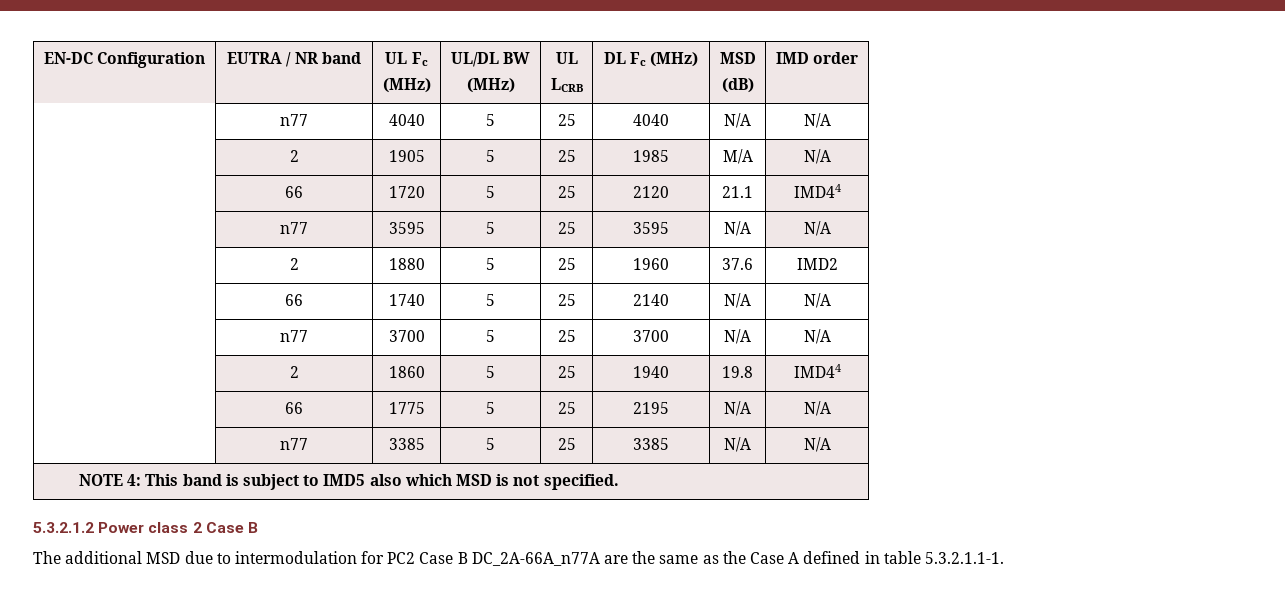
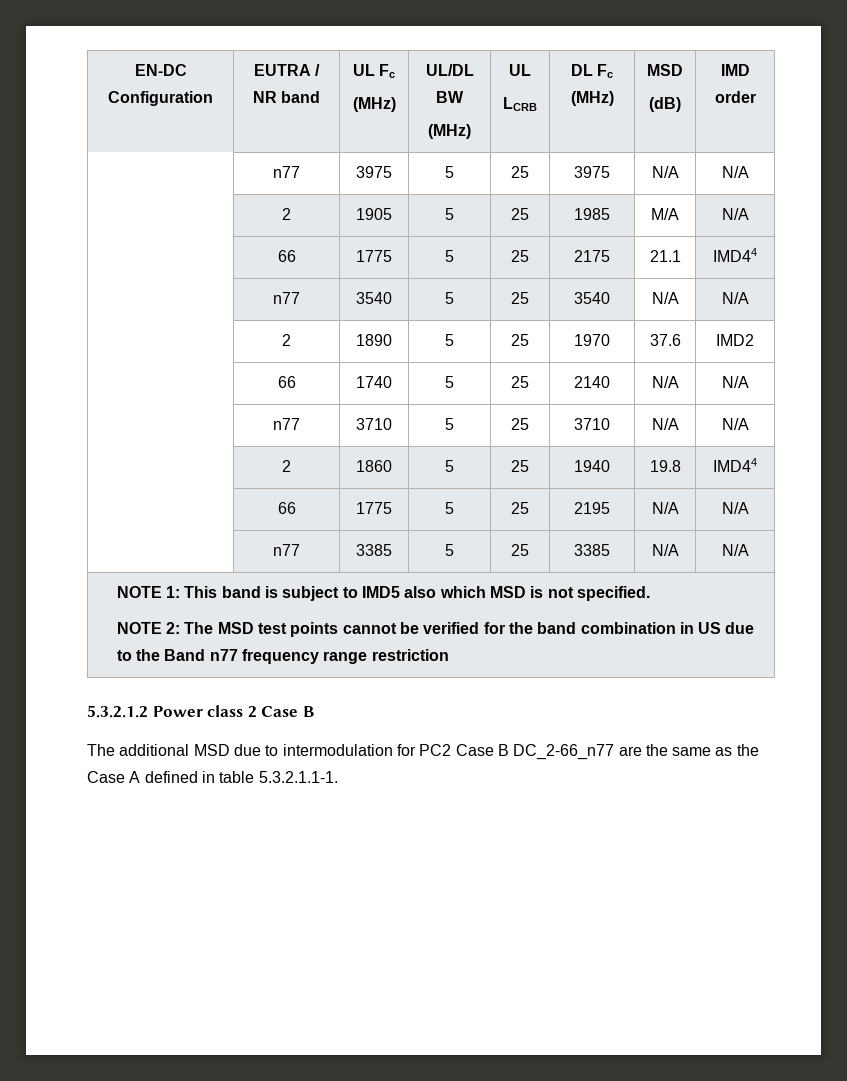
[388,114,425,126] [486,114,495,126] [557,114,576,126] [633,114,669,126] 4040 | 5 | 25 | 4040 -> [356,166,392,178] [445,166,454,178] [511,166,529,178] [574,166,610,178] 3975 | 5 | 25 | 3975
[388,186,425,198] [486,186,495,198] [557,186,576,198] [633,186,669,198] 1720 | 5 | 25 | 2120 -> [356,250,392,262] [445,250,454,262] [511,250,529,262] [574,250,610,262] 1775 | 5 | 25 | 2175
[388,222,425,234] [486,222,495,234] [557,222,576,234] [633,222,669,234] [724,221,751,236] [803,221,831,236] [289,258,299,270] [388,258,425,270] [486,258,495,270] [557,258,576,270] [633,258,669,270] 3595 | 5 | 25 | 3595 | N/A | N/A // | 2 | 1880 | 5 | 25 | 1960 -> [356,292,392,304] [445,292,454,304] [511,292,529,304] [574,292,610,304] [651,292,679,304] [721,292,749,304] [282,334,291,346] [356,334,392,346] [445,334,454,346] [511,334,529,346] [574,334,610,346] 3540 | 5 | 25 | 3540 | N/A | N/A // | 2 | 1890 | 5 | 25 | 1970
[388,330,425,342] [486,330,495,342] [557,330,576,342] [633,330,669,342] 3700 | 5 | 25 | 3700 -> [356,418,392,430] [445,418,454,430] [511,418,529,430] [574,418,610,430] 3710 | 5 | 25 | 3710
[127,474,142,486] 4: -> [165,586,180,598] 1:
(619, 482) none -> [116,622,755,637] [116,649,449,664] // NOTE 2: The MSD test points cannot be verified for the band combination in US due to the Band n77 frequency range restriction
[471,552,600,566] DC_2A-66A_n77A -> [513,744,615,760] DC_2-66_n77

